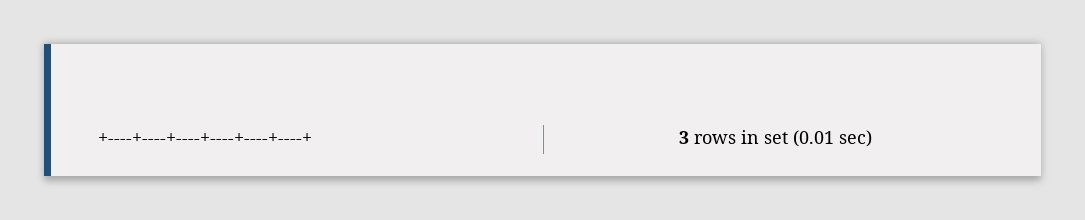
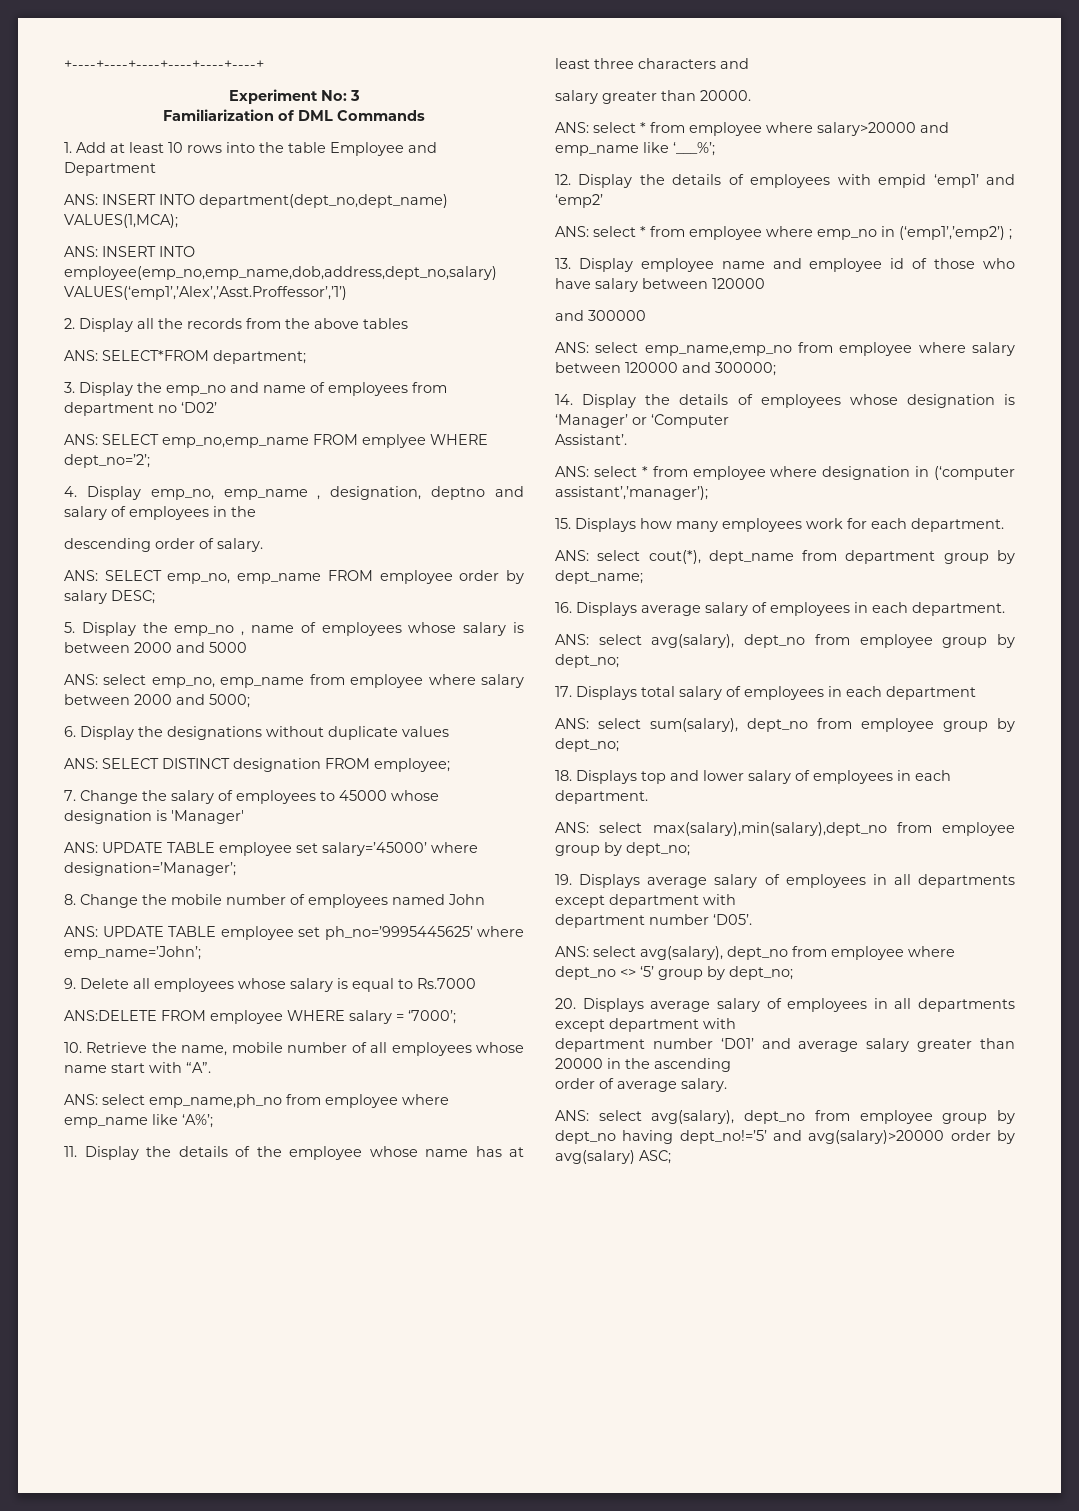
(312, 138) none -> [228,89,347,104] Experiment No:
[693,130,872,147] rows in set (0.01 sec) -> [163,109,425,121] [64,142,437,156] [64,162,156,176] [64,194,448,208] [64,214,178,228] [64,246,195,257] [64,266,497,280] [64,286,347,300] [64,318,408,332] [64,350,306,364] [64,382,447,396] [64,402,217,416] [64,434,488,448] [64,454,150,468] [64,486,524,500] [64,506,256,520] [64,538,263,552] [64,570,524,584] [64,590,155,604] [64,622,524,636] [64,642,247,653] [64,674,524,688] [64,694,250,708] [64,726,449,740] [64,758,450,772] [64,790,439,804] [64,810,244,824] [64,842,478,856] [64,862,236,876] [64,894,485,908] [64,926,524,940] [64,946,201,960] [64,978,476,992] [64,1010,456,1024] [64,1042,524,1056] [64,1062,211,1073] [64,1094,449,1108] [64,1114,213,1128] [64,1146,524,1160] [555,58,749,69] [555,90,751,104] [555,122,949,136] [555,142,715,156] [555,174,1015,188] [555,194,603,208] [555,226,1012,240] [555,258,1016,272] [555,278,765,292] [555,310,646,321] [555,342,1015,356] [555,362,776,376] [555,394,1015,408] [555,414,729,428] [555,434,627,445] [555,466,1015,480] [555,486,708,500] [555,518,1004,532] [555,550,1015,564] [555,570,643,584] [555,602,1005,616] [555,634,1015,648] [555,654,619,668] [555,686,976,700] [555,718,1015,732] [555,738,619,752] [555,770,951,784] [555,790,648,804] [555,822,1015,836] [555,842,690,856] [555,874,1015,888] [555,894,736,908] [555,914,752,928] [555,946,955,960] [555,966,793,980] [555,998,1015,1012] [555,1018,736,1032] [555,1038,1015,1052] [555,1058,731,1072] [555,1078,727,1092] [555,1110,1015,1124] [555,1130,1015,1144] [555,1150,671,1164] // Familiarization of DML Commands // 1. Add at least 10 rows into the table Employee and Department // ANS: INSERT INTO department(dept_no,dept_name) VALUES(1,MCA); // ANS: INSERT INTO employee(emp_no,emp_name,dob,address,dept_no,salary) VALUES(‘emp1’,’Alex’,’Asst.Proffessor’,’1’) // 2. Display all the records from the above tables // ANS: SELECT*FROM department; // 3. Display the emp_no and name of employees from department no ‘D02’ // ANS: SELECT emp_no,emp_name FROM emplyee WHERE dept_no=’2’; // 4. Display emp_no, emp_name , designation, deptno and salary of employees in the // descending order of salary. // ANS: SELECT emp_no, emp_name FROM employee order by salary DESC; // 5. Display the emp_no , name of employees whose salary is between 2000 and 5000 // ANS: select emp_no, emp_name from employee where salary between 2000 and 5000; // 6. Display the designations without duplicate values // ANS: SELECT DISTINCT designation FROM employee; // 7. Change the salary of employees to 45000 whose designation is 'Manager' // ANS: UPDATE TABLE employee set salary=’45000’ where designation=’Manager’; // 8. Change the mobile number of employees named John // ANS: UPDATE TABLE employee set ph_no=’9995445625’ where emp_name=’John’; // 9. Delete all employees whose salary is equal to Rs.7000 // ANS:DELETE FROM employee WHERE salary = ‘7000’; // 10. Retrieve the name, mobile number of all employees whose name start with “A”. // ANS: select emp_name,ph_no from employee where emp_name like ‘A%’; // 11. Display the details of the employee whose name has at least three characters and // salary greater than 20000. // ANS: select * from employee where salary>20000 and emp_name like ‘___%’; // 12. Display the details of employees with empid ‘emp1’ and ‘emp2’ // ANS: select * from employee where emp_no in (‘emp1’,’emp2’) ; // 13. Display employee name and employee id of those who have salary between 120000 // and 300000 // ANS: select emp_name,emp_no from employee where salary between 120000 and 300000; // 14. Display the details of employees whose designation is ‘Manager’ or ‘Computer // Assistant’. // ANS: select * from employee where designation in (‘computer assistant’,’manager’); // 15. Displays how many employees work for each department. // ANS: select cout(*), dept_name from department group by dept_name; // 16. Displays average salary of employees in each department. // ANS: select avg(salary), dept_no from employee group by dept_no; // 17. Displays total salary of employees in each department // ANS: select sum(salary), dept_no from employee group by dept_no; // 18. Displays top and lower salary of employees in each department. // ANS: select max(salary),min(salary),dept_no from employee group by dept_no; // 19. Displays average salary of employees in all departments except department with // department number ‘D05’. // ANS: select avg(salary), dept_no from employee where dept_no <> ‘5’ group by dept_no; // 20. Displays average salary of employees in all departments except department with // department number ‘D01’ and average salary greater than 20000 in the ascending // order of average salary. // ANS: select avg(salary), dept_no from employee group by dept_no having dept_no!=’5’ and avg(salary)>20000 order by avg(salary) ASC;

